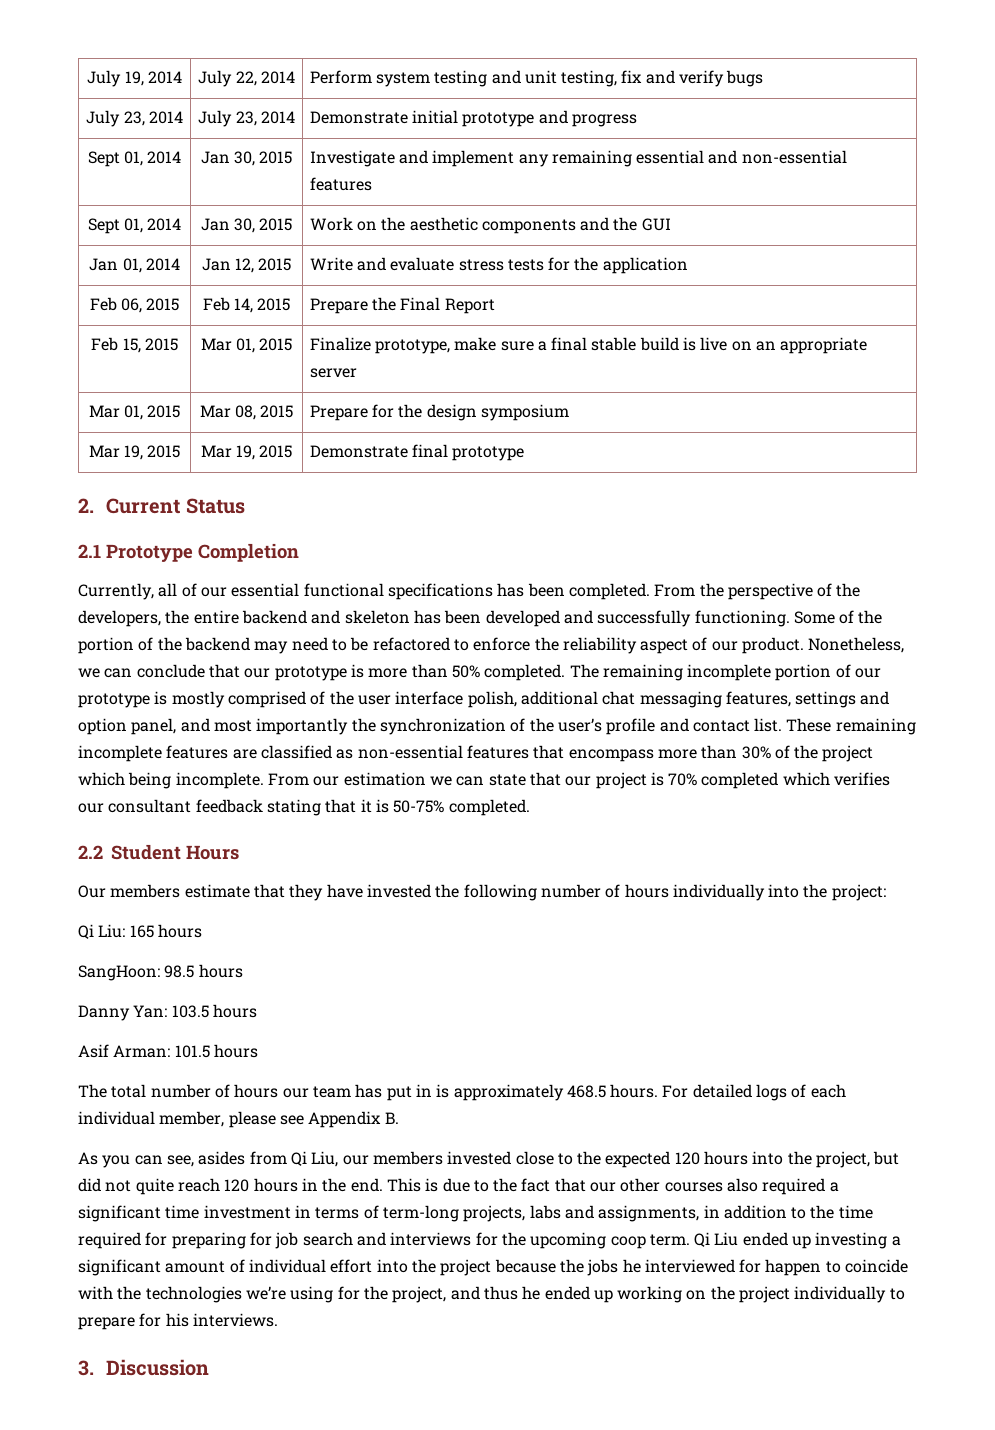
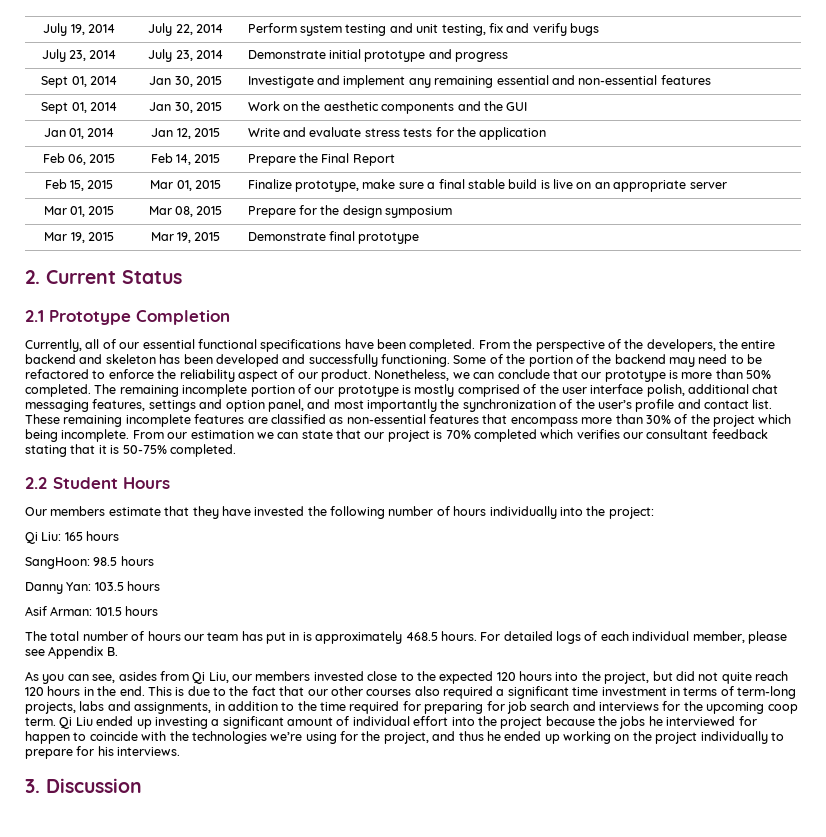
[497,583,525,597] has -> [344,339,374,349] have

